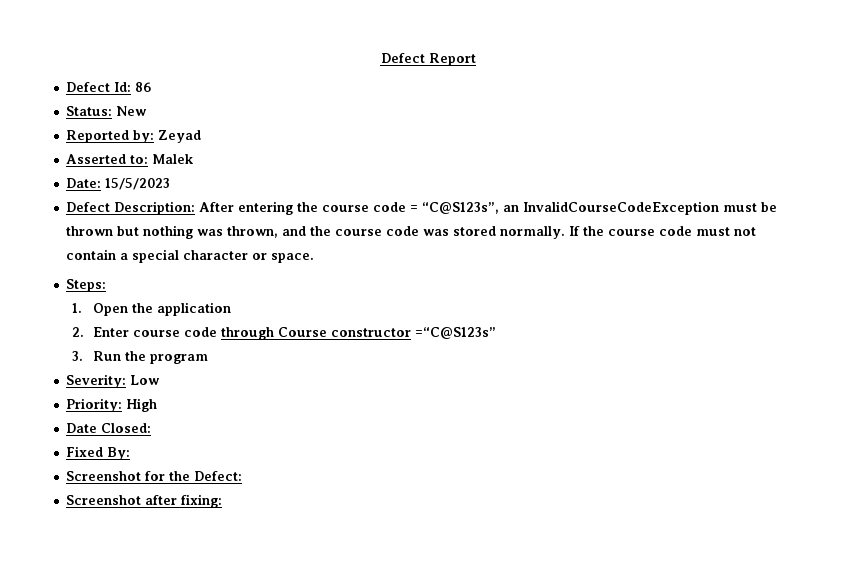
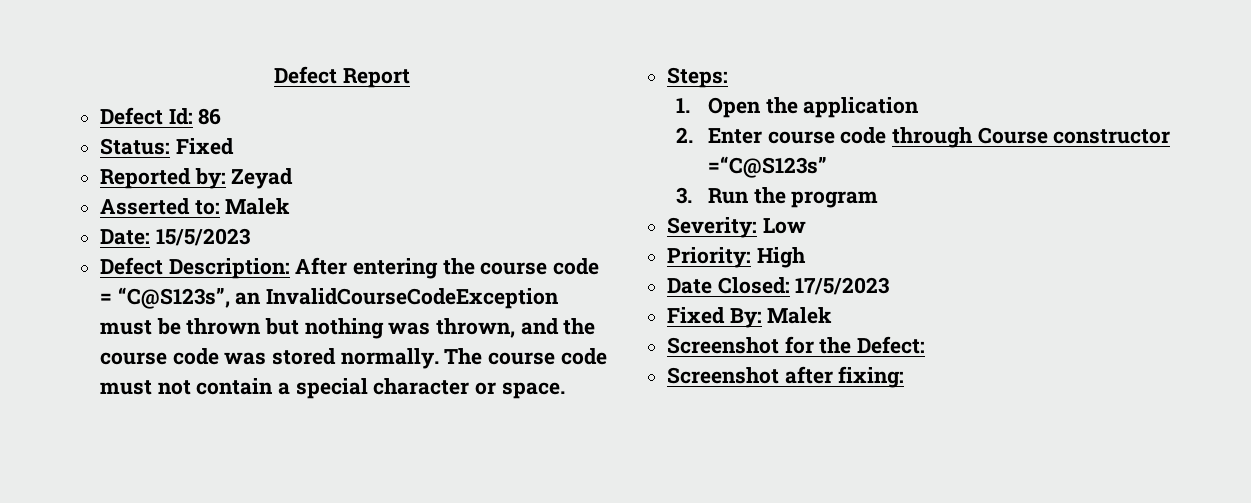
[116,106,148,116] New -> [175,138,234,155] Fixed
[569,226,605,236] If the -> [444,348,483,365] The
(152, 428) none -> [795,277,890,295] 17/5/2023
(131, 453) none -> [767,307,833,324] Malek

